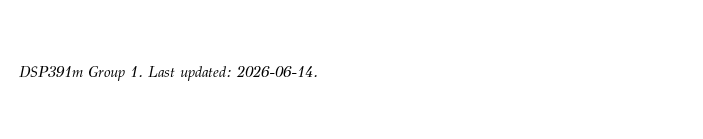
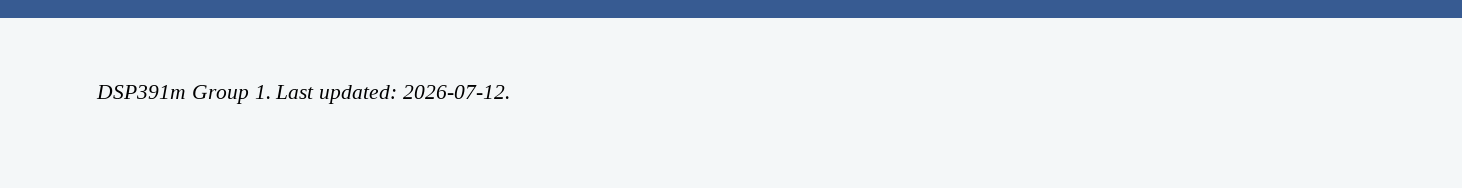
[236,65,318,77] 2026-06-14. -> [403,85,511,99] 2026-07-12.

